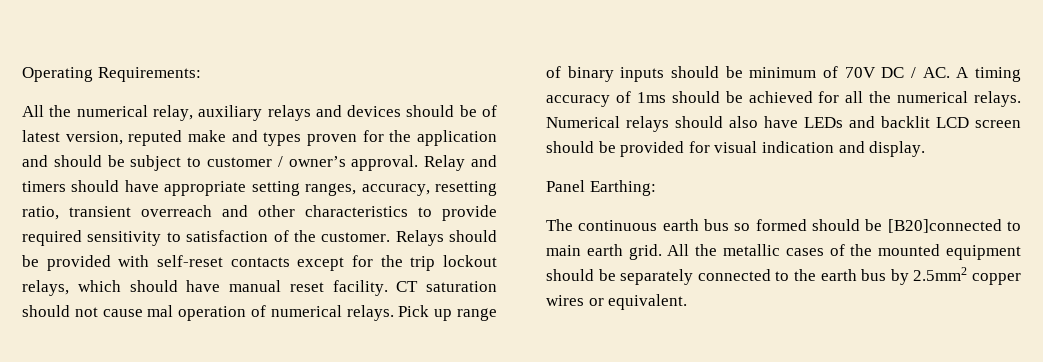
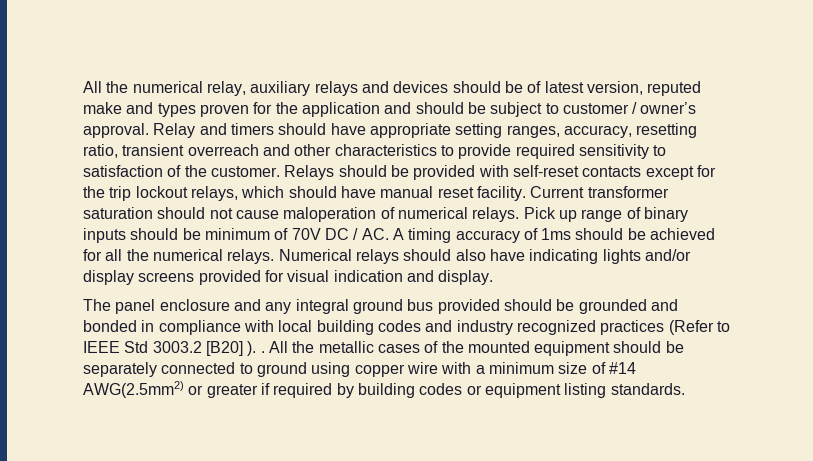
[22,67,201,82] Operating Requirements: // -> (83, 87) none
[396,281,419,292] CT -> [530,186,669,198] Current transformer
[147,305,247,321] mal operation -> [283,207,377,222] maloperation
[804,116,1021,128] [546,141,616,153] LEDs and backlit LCD screen should be -> [529,249,691,264] [83,270,195,285] indicating lights and/or display screens
[546,180,656,196] // Panel Earthing: -> (494, 277) none
[578,219,1021,233] [546,244,662,260] continuous earth bus so formed should be [B20]connected to main earth grid. -> [115,299,678,314] [83,320,730,335] [83,341,265,356] panel enclosure and any integral ground bus provided should be grounded and bonded in compliance with local building codes and industry recognized practices (Refer to IEEE Std 3003.2 [B20] ). .
[794,267,1022,285] [546,294,688,310] the earth bus by 2.5mm2 copper wires or equivalent. -> [256,362,636,377] [83,381,685,398] ground using copper wire with a minimum size of #14 AWG(2.5mm2) or greater if required by building codes or equipment listing standards.

